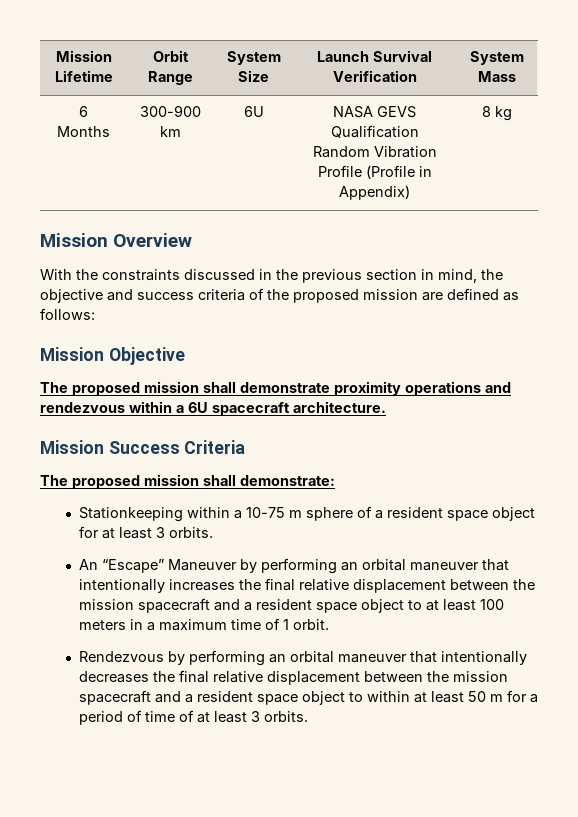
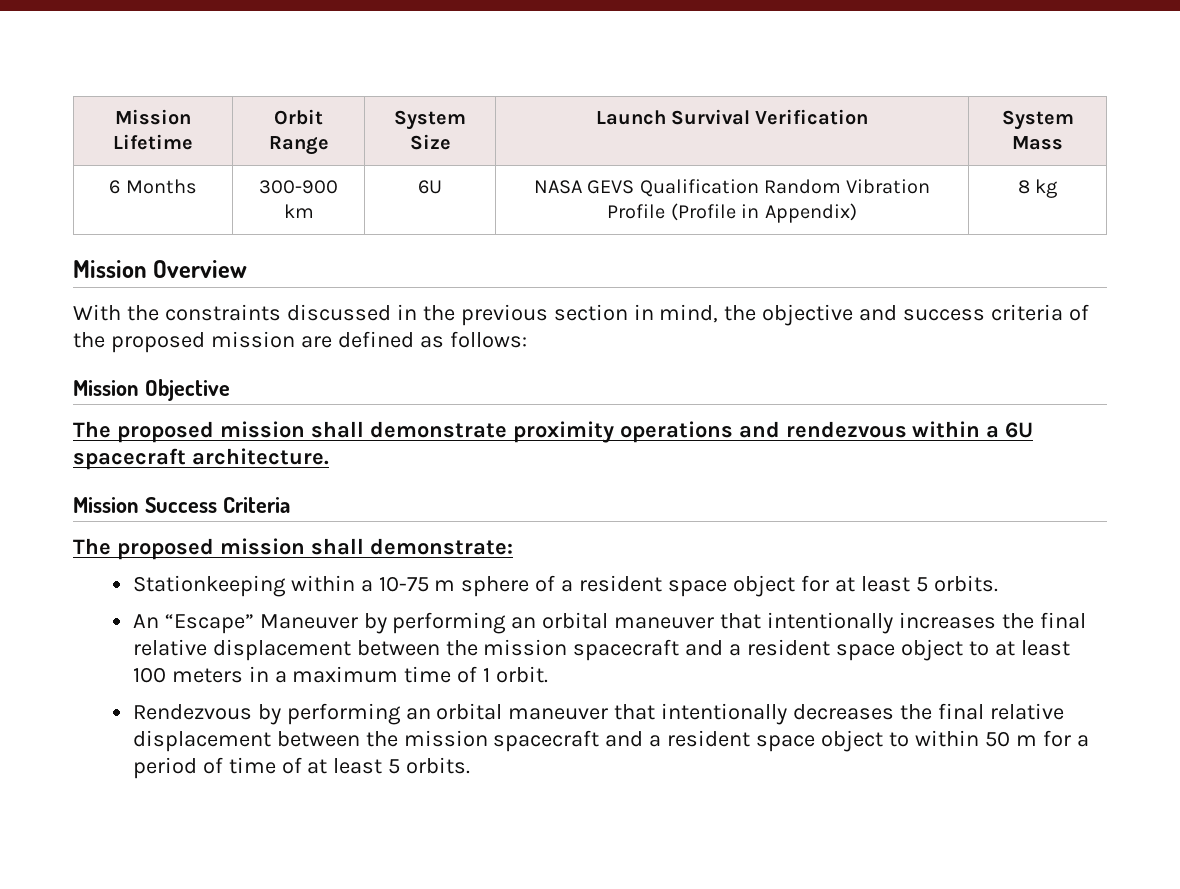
[155,527,165,538] 3 -> [915,577,928,592] 5
[413,691,464,703] at least -> (980, 738) none
[250,711,260,722] 3 -> [388,759,401,774] 5

